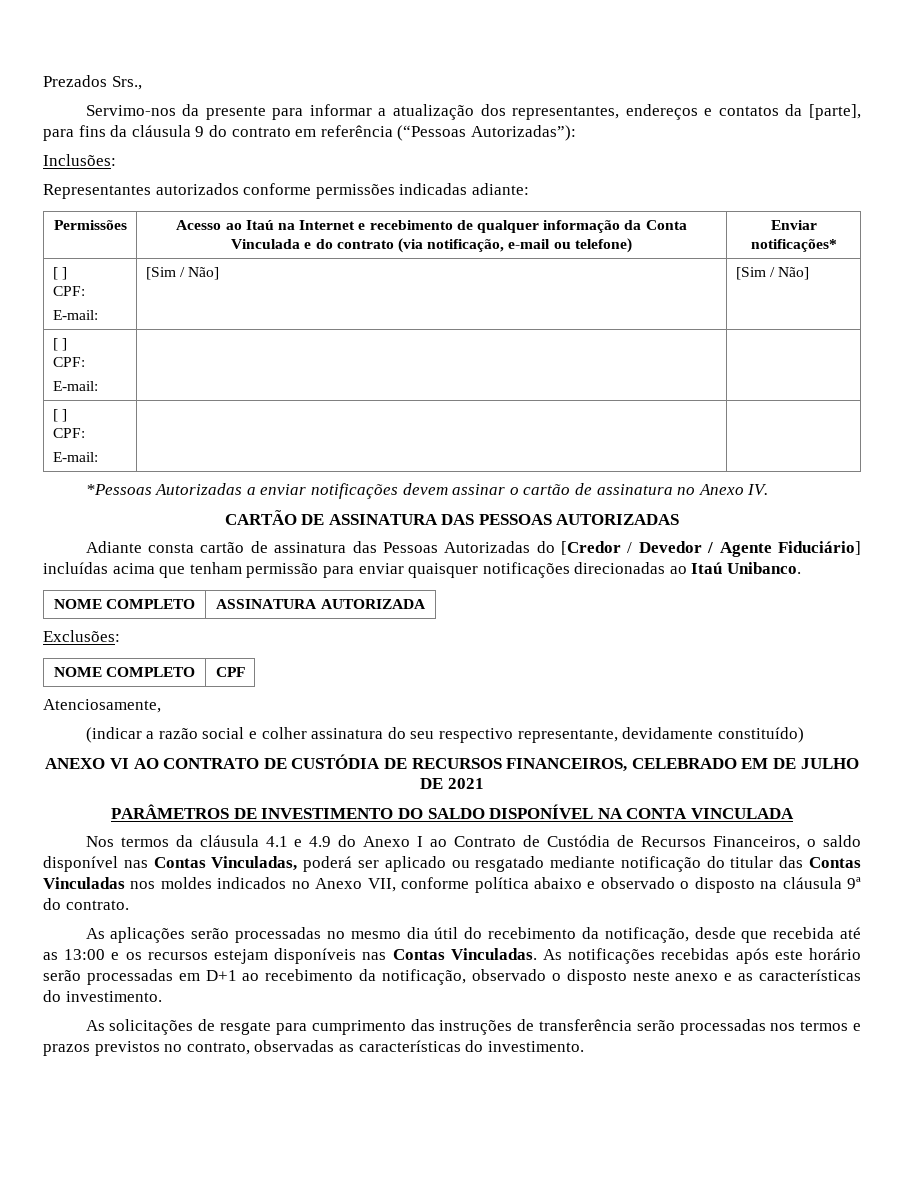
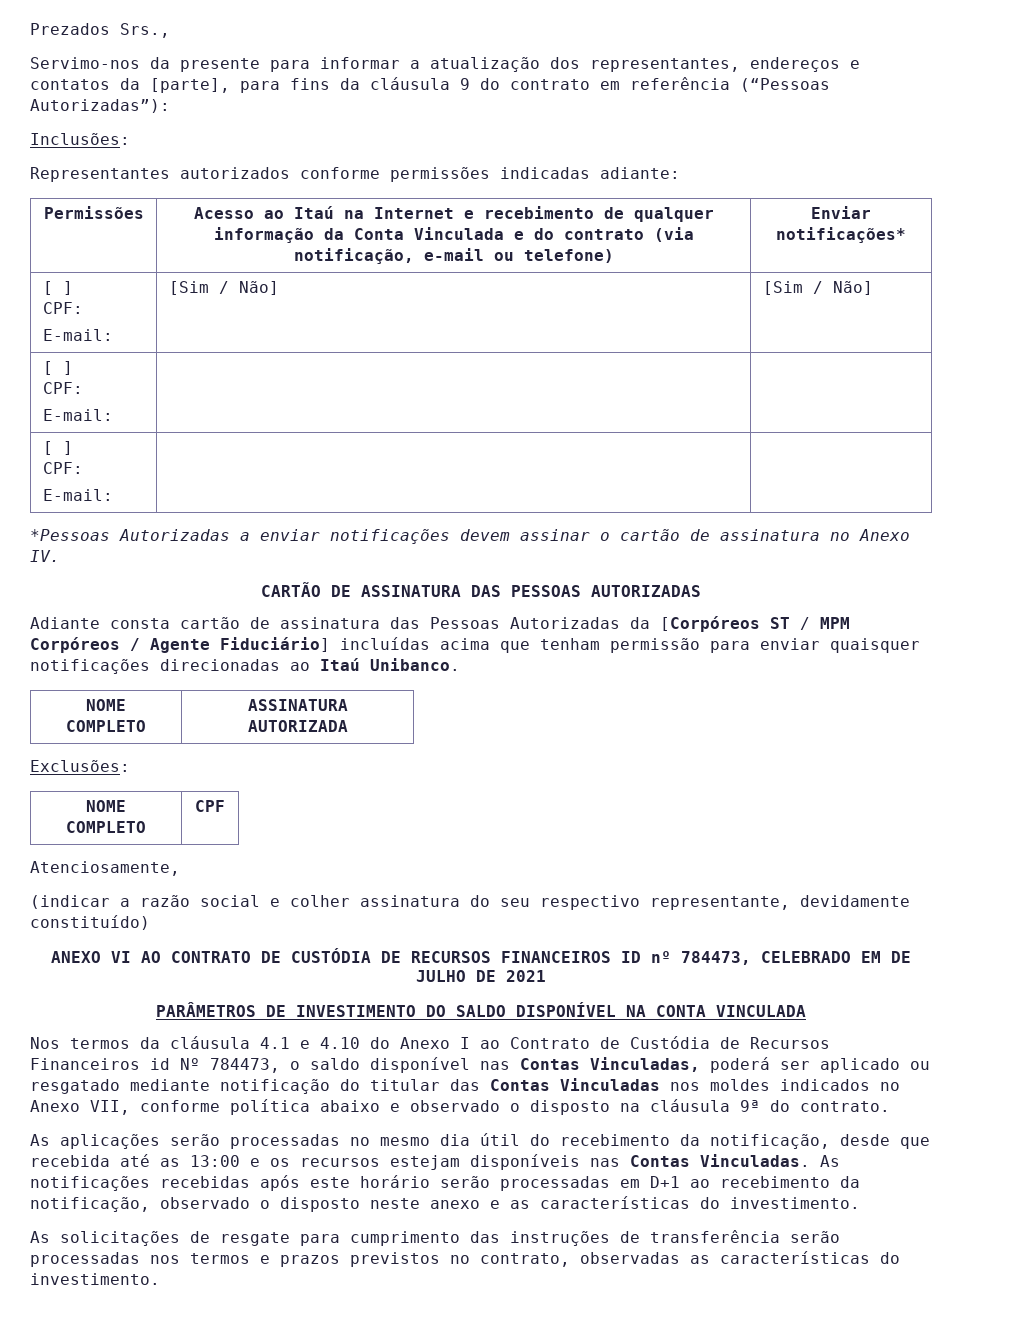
[536,541,702,555] do [Credor / Devedor -> [630,616,850,632] [30,637,120,653] da [Corpóreos ST / MPM Corpóreos
[506,758,628,772] FINANCEIROS, -> [501,951,751,965] FINANCEIROS ID nº 784473,
[309,836,332,847] 4.9 -> [320,1037,360,1049] 4.10
[713,836,801,850] Financeiros, -> [30,1058,280,1073] Financeiros id Nº 784473,

